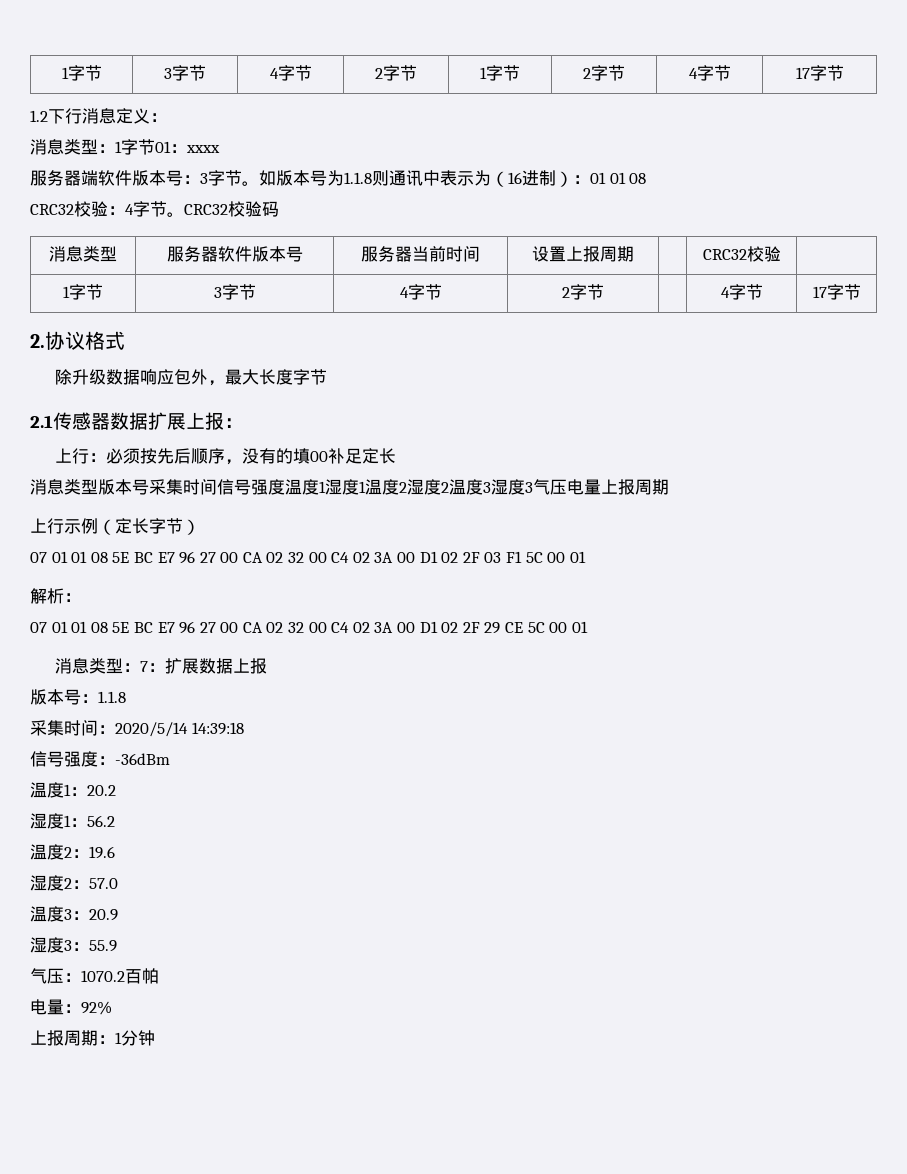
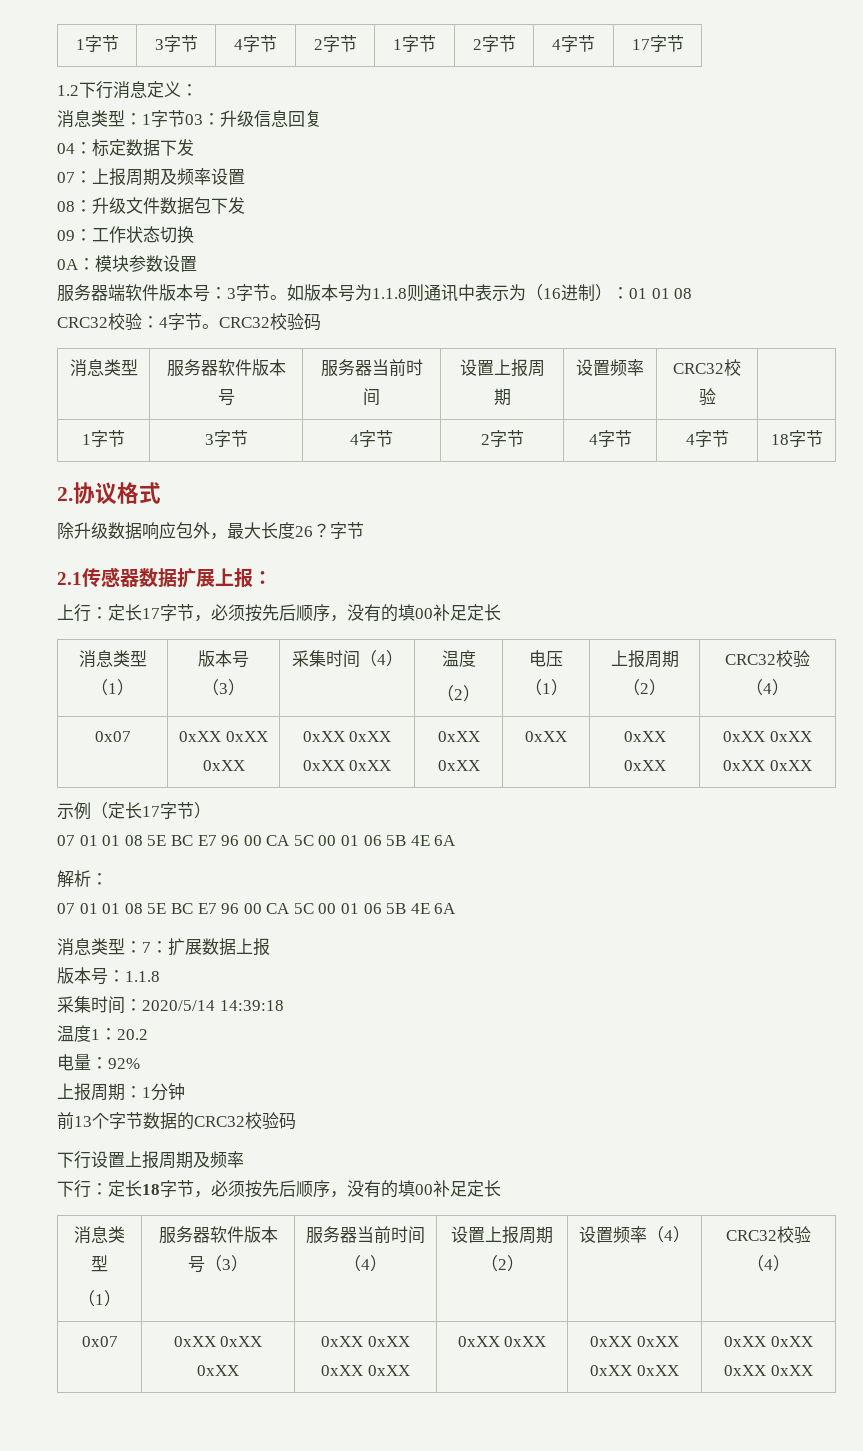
[155,141,220,153] 01：xxxx -> [185,110,322,127] [57,139,194,157] [57,168,245,186] [57,197,245,215] [57,226,194,244] [57,255,197,272] 03：升级信息回复 // 04：标定数据下发 // 07：上报周期及频率设置 // 08：升级文件数据包下发 // 09：工作状态切换 // 0A：模块参数设置
(634, 254) none -> [576,359,644,376] 设置频率
[720,284,763,300] [812,286,827,298] | 4字节 | 17 -> [588,430,632,447] [685,430,729,447] [770,434,789,445] 4字节 | 4字节 | 18
(294, 377) none -> [295,523,330,538] 26？
[106,448,397,465] [30,479,669,495] [30,518,64,534] 必须按先后顺序，没有的填00补足定长 // 消息类型版本号采集时间信号强度温度1湿度1温度2湿度2温度3湿度3气压电量上报周期 // 上行 -> [108,604,501,622] [78,650,147,668] [91,679,134,696] [198,650,249,668] [202,679,245,696] [291,650,403,668] [441,650,476,667] [437,685,480,702] [529,650,563,667] [524,679,568,696] [610,650,679,668] [623,679,666,696] [725,650,810,668] [746,679,789,696] [94,731,131,742] [179,731,268,742] [202,760,245,771] [302,731,392,742] [302,760,392,771] [437,731,480,742] [437,760,480,771] [525,731,567,742] [623,731,666,742] [623,760,666,771] [723,731,812,742] [723,760,812,771] 定长17字节，必须按先后顺序，没有的填00补足定长 // 消息类型（1） | 版本号（3） | 采集时间（4） | 温度 // （2） | 电压（1） | 上报周期（2） | CRC32校验（4） // 0x07 | 0xXX 0xXX 0xXX | 0xXX 0xXX 0xXX 0xXX | 0xXX 0xXX | 0xXX | 0xXX 0xXX | 0xXX 0xXX 0xXX 0xXX //
(149, 526) none -> [142,806,160,817] 17
[199,551,586,563] 27 00 CA 02 32 00 C4 02 3A 00 D1 02 2F 03 F1 5C 00 01 -> [243,835,457,846] 00 CA 5C 00 01 06 5B 4E 6A
[199,621,588,634] 27 00 CA 02 32 00 C4 02 3A 00 D1 02 2F 29 CE 5C 00 01 -> [243,903,457,914] 00 CA 5C 00 01 06 5B 4E 6A
[30,751,170,767] // 信号强度：-36dBm -> (284, 1005) none
[30,813,115,829] [30,844,115,860] [30,875,118,891] [30,906,118,922] [30,937,117,953] [30,968,159,984] // 湿度1：56.2 // 温度2：19.6 // 湿度2：57.0 // 温度3：20.9 // 湿度3：55.9 // 气压：1070.2百帕 -> (148, 1034) none
(155, 1038) none -> [57,1112,296,1130] [57,1151,244,1169] [57,1180,501,1198] [74,1226,125,1244] [91,1255,108,1272] [78,1290,121,1307] [158,1226,278,1244] [188,1255,249,1273] [306,1226,425,1244] [344,1255,387,1272] [451,1226,553,1244] [480,1255,524,1272] [579,1226,690,1243] [726,1226,811,1244] [747,1255,790,1272] [81,1336,118,1347] [173,1336,263,1347] [197,1365,240,1376] [321,1336,410,1347] [321,1365,410,1376] [457,1336,547,1347] [590,1336,679,1347] [590,1365,679,1376] [724,1336,813,1347] [724,1365,813,1376] // 前13个字节数据的CRC32校验码 // 下行设置上报周期及频率 // 下行：定长18字节，必须按先后顺序，没有的填00补足定长 // 消息类型 // （1） | 服务器软件版本号（3） | 服务器当前时间（4） | 设置上报周期（2） | 设置频率（4） | CRC32校验（4） // 0x07 | 0xXX 0xXX 0xXX | 0xXX 0xXX 0xXX 0xXX | 0xXX 0xXX | 0xXX 0xXX 0xXX 0xXX | 0xXX 0xXX 0xXX 0xXX

